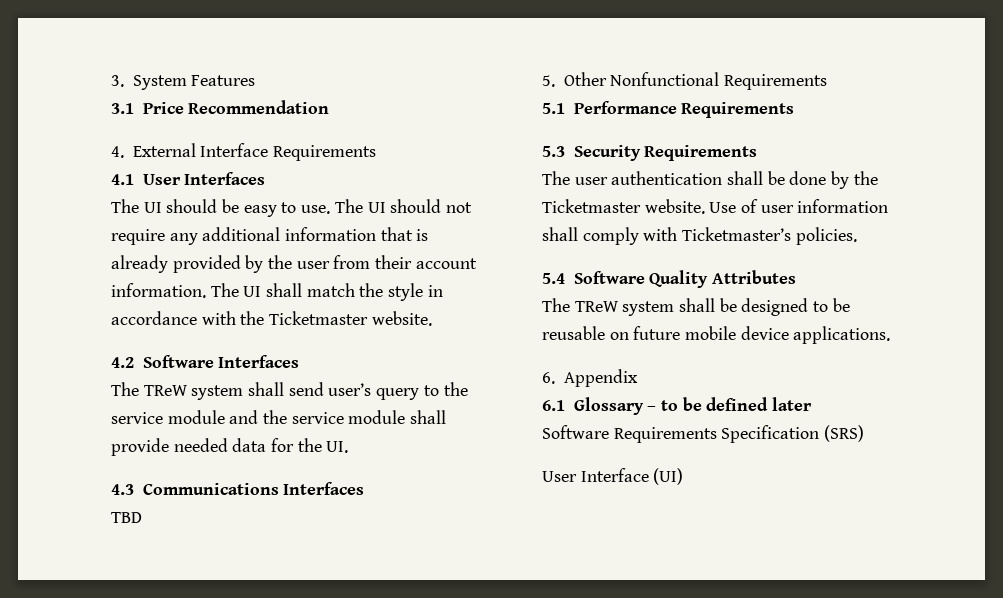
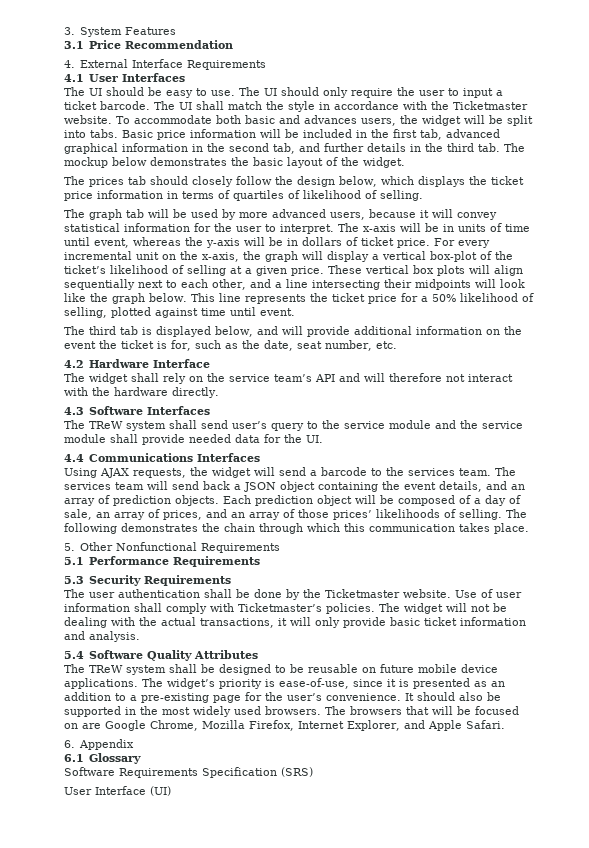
[446,202,473,213] [110,227,429,245] [110,255,477,273] [110,283,206,298] not require any additional information that is already provided by the user from their account information. -> [322,87,503,98] [63,101,150,110] only require the user to input a ticket barcode.
[110,357,134,368] // 4.2 -> [115,115,533,126] [63,129,500,140] [63,143,525,154] [63,157,405,168] [63,176,524,187] [63,190,423,201] [63,209,497,220] [63,223,530,234] [63,237,490,248] [63,251,513,262] [63,265,523,276] [63,279,525,290] [63,293,534,304] [63,307,295,318] [63,326,522,337] [63,340,397,351] [63,359,211,368] [63,373,513,384] [63,387,219,398] [63,407,84,415] To accommodate both basic and advances users, the widget will be split into tabs. Basic price information will be included in the first tab, advanced graphical information in the second tab, and further details in the third tab. The mockup below demonstrates the basic layout of the widget. // The prices tab should closely follow the design below, which displays the ticket price information in terms of quartiles of likelihood of selling. // The graph tab will be used by more advanced users, because it will convey statistical information for the user to interpret. The x-axis will be in units of time until event, whereas the y-axis will be in dollars of ticket price. For every incremental unit on the x-axis, the graph will display a vertical box-plot of the ticket’s likelihood of selling at a given price. These vertical box plots will align sequentially next to each other, and a line intersecting their midpoints will look like the graph below. This line represents the ticket price for a 50% likelihood of selling, plotted against time until event. // The third tab is displayed below, and will provide additional information on the event the ticket is for, such as the date, seat number, etc. // 4.2 Hardware Interface // The widget shall rely on the service team’s API and will therefore not interact with the hardware directly. // 4.3
[110,484,134,495] 4.3 -> [63,454,84,462] 4.4
[110,512,142,523] TBD -> [63,467,516,478] [63,481,525,492] [63,495,521,506] [63,509,527,520] [63,523,529,534] Using AJAX requests, the widget will send a barcode to the services team. The services team will send back a JSON object containing the event details, and an array of prediction objects. Each prediction object will be composed of a day of sale, an array of prices, and an array of those prices’ likelihoods of selling. The following demonstrates the chain through which this communication takes place.
(857, 236) none -> [378,603,507,614] [63,617,526,628] [63,631,140,642] The widget will not be dealing with the actual transactions, it will only provide basic ticket information and analysis.
(891, 335) none -> [141,678,505,689] [63,692,501,703] [63,706,519,717] [63,720,505,731] The widget’s priority is ease-of-use, since it is presented as an addition to a pre-existing page for the user’s convenience. It should also be supported in the most widely used browsers. The browsers that will be focused on are Google Chrome, Mozilla Firefox, Internet Explorer, and Apple Safari.
[647,397,813,411] – to be defined later -> (142, 758) none

